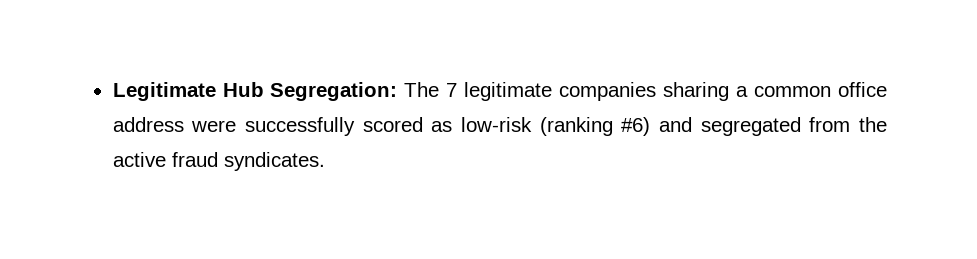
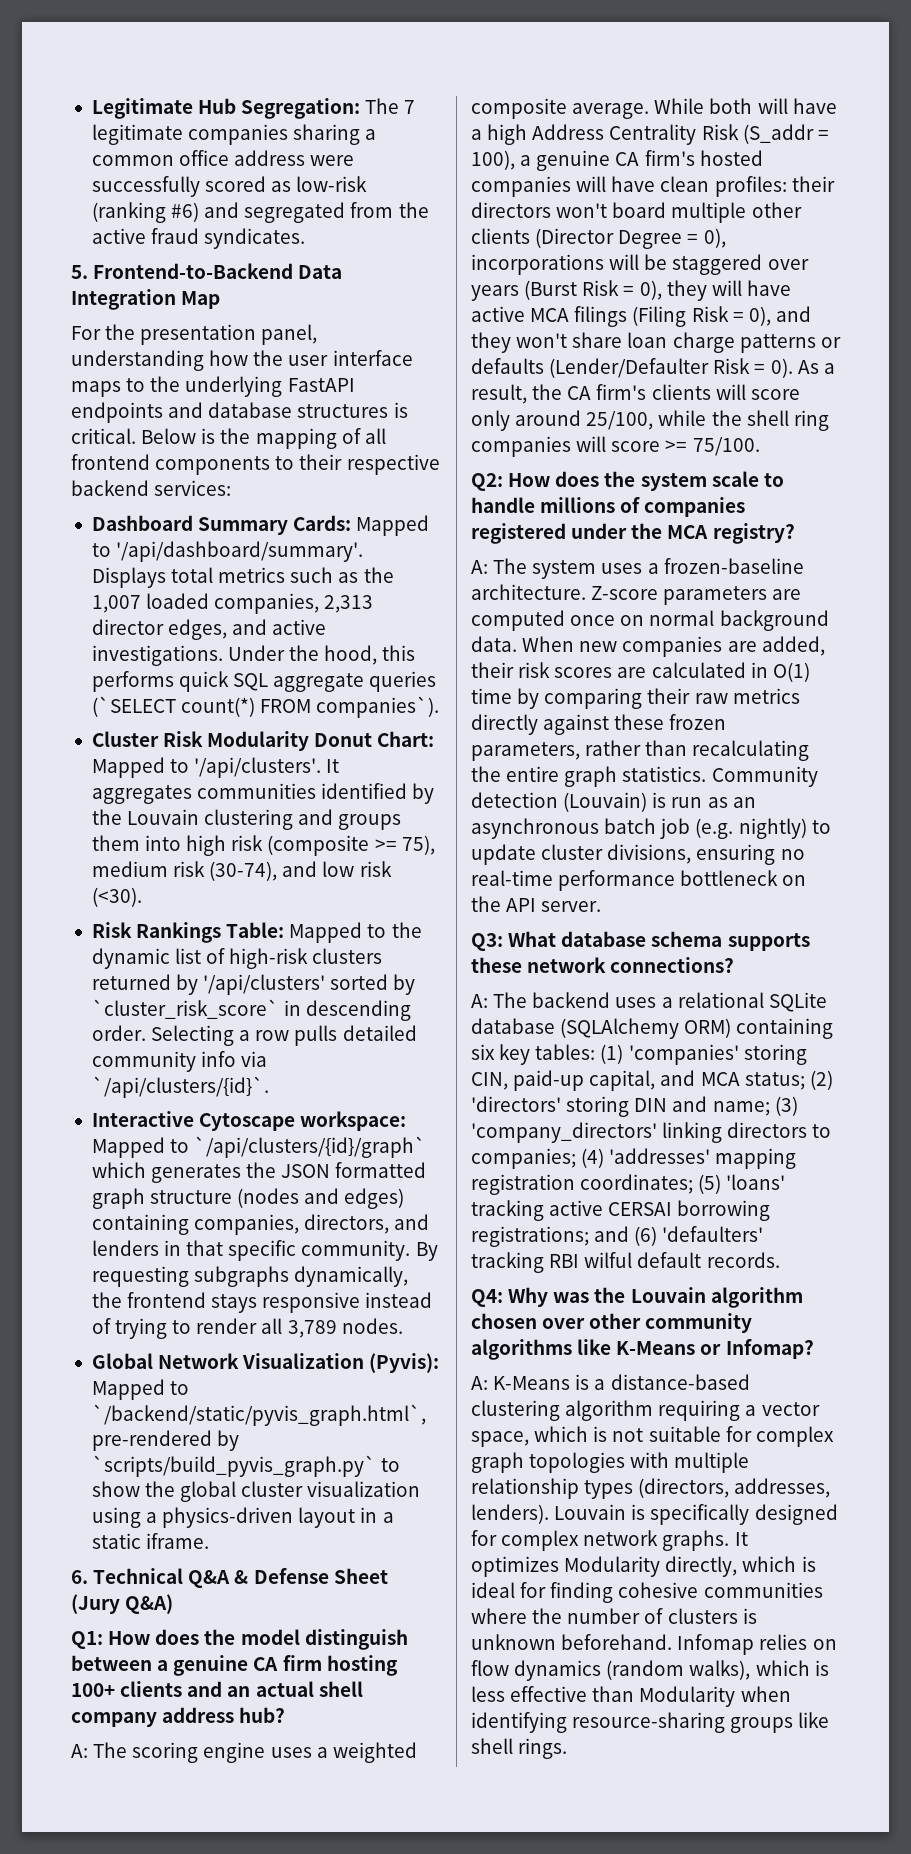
(325, 161) none -> [71,263,343,279] [71,289,221,310] [71,324,318,345] [71,350,413,371] [71,376,355,397] [71,402,408,423] [71,428,386,449] [71,454,440,475] [71,480,232,496] [91,515,430,536] [91,541,364,562] [91,567,394,588] [91,593,374,614] [91,619,327,640] [91,645,416,666] [91,671,437,692] [91,696,440,718] [91,731,435,751] [91,757,340,778] [91,783,435,804] [91,809,402,830] [91,835,435,856] [91,861,392,881] [91,887,142,907] [91,922,422,943] [91,948,383,969] [91,974,416,995] [91,999,412,1021] [91,1025,417,1046] [91,1051,268,1072] [91,1076,269,1098] [91,1111,407,1131] [91,1136,427,1158] [91,1162,427,1183] [91,1188,405,1209] [91,1214,430,1235] [91,1240,438,1261] [91,1266,409,1287] [91,1292,433,1313] [91,1318,403,1339] [91,1353,440,1373] [91,1379,190,1400] [91,1404,426,1426] [91,1430,240,1451] [91,1455,401,1477] [91,1481,421,1502] [91,1507,394,1528] [91,1533,210,1549] [71,1568,388,1588] [71,1594,174,1614] [71,1629,408,1650] [71,1655,398,1676] [71,1681,363,1697] [71,1707,286,1727] [71,1742,417,1763] [471,98,837,119] [471,124,829,145] [471,150,763,171] [471,176,835,197] [471,202,802,223] [471,228,726,249] [471,254,809,275] [471,280,791,301] [471,306,811,327] [471,332,841,353] [471,358,835,378] [471,384,800,404] [471,410,829,431] [471,436,760,457] [471,471,784,491] [471,497,746,517] [471,523,795,544] [471,558,804,579] [471,584,802,605] [471,610,829,631] [471,636,825,657] [471,662,810,682] [471,688,800,709] [471,714,727,735] [471,740,810,761] [471,766,818,787] [471,792,756,812] [471,818,831,839] [471,844,805,865] [471,870,807,891] [471,896,602,912] [471,931,810,951] [471,957,735,973] [471,992,827,1012] [471,1018,834,1039] [471,1044,807,1065] [471,1070,833,1091] [471,1096,798,1117] [471,1122,832,1143] [471,1148,797,1169] [471,1174,786,1195] [471,1200,771,1221] [471,1226,764,1247] [471,1252,780,1273] [471,1287,803,1308] [471,1313,753,1333] [471,1339,814,1360] [471,1374,750,1390] [471,1400,820,1421] [471,1426,834,1447] [471,1452,750,1473] [471,1478,831,1499] [471,1504,838,1525] [471,1530,748,1551] [471,1556,816,1577] [471,1582,823,1603] [471,1608,757,1624] [471,1634,837,1655] [471,1660,829,1681] [471,1686,791,1707] [471,1712,830,1733] [471,1738,568,1759] // 5. Frontend-to-Backend Data Integration Map // For the presentation panel, understanding how the user interface maps to the underlying FastAPI endpoints and database structures is critical. Below is the mapping of all frontend components to their respective backend services: // Dashboard Summary Cards: Mapped to '/api/dashboard/summary'. Displays total metrics such as the 1,007 loaded companies, 2,313 director edges, and active investigations. Under the hood, this performs quick SQL aggregate queries (`SELECT count(*) FROM companies`). // Cluster Risk Modularity Donut Chart: Mapped to '/api/clusters'. It aggregates communities identified by the Louvain clustering and groups them into high risk (composite >= 75), medium risk (30-74), and low risk (<30). // Risk Rankings Table: Mapped to the dynamic list of high-risk clusters returned by '/api/clusters' sorted by `cluster_risk_score` in descending order. Selecting a row pulls detailed community info via `/api/clusters/{id}`. // Interactive Cytoscape workspace: Mapped to `/api/clusters/{id}/graph` which generates the JSON formatted graph structure (nodes and edges) containing companies, directors, and lenders in that specific community. By requesting subgraphs dynamically, the frontend stays responsive instead of trying to render all 3,789 nodes. // Global Network Visualization (Pyvis): Mapped to `/backend/static/pyvis_graph.html`, pre-rendered by `scripts/build_pyvis_graph.py` to show the global cluster visualization using a physics-driven layout in a static iframe. // 6. Technical Q&A & Defense Sheet (Jury Q&A) // Q1: How does the model distinguish between a genuine CA firm hosting 100+ clients and an actual shell company address hub? // A: The scoring engine uses a weighted composite average. While both will have a high Address Centrality Risk (S_addr = 100), a genuine CA firm's hosted companies will have clean profiles: their directors won't board multiple other clients (Director Degree = 0), incorporations will be staggered over years (Burst Risk = 0), they will have active MCA filings (Filing Risk = 0), and they won't share loan charge patterns or defaults (Lender/Defaulter Risk = 0). As a result, the CA firm's clients will score only around 25/100, while the shell ring companies will score >= 75/100. // Q2: How does the system scale to handle millions of companies registered under the MCA registry? // A: The system uses a frozen-baseline architecture. Z-score parameters are computed once on normal background data. When new companies are added, their risk scores are calculated in O(1) time by comparing their raw metrics directly against these frozen parameters, rather than recalculating the entire graph statistics. Community detection (Louvain) is run as an asynchronous batch job (e.g. nightly) to update cluster divisions, ensuring no real-time performance bottleneck on the API server. // Q3: What database schema supports these network connections? // A: The backend uses a relational SQLite database (SQLAlchemy ORM) containing six key tables: (1) 'companies' storing CIN, paid-up capital, and MCA status; (2) 'directors' storing DIN and name; (3) 'company_directors' linking directors to companies; (4) 'addresses' mapping registration coordinates; (5) 'loans' tracking active CERSAI borrowing registrations; and (6) 'defaulters' tracking RBI wilful default records. // Q4: Why was the Louvain algorithm chosen over other community algorithms like K-Means or Infomap? // A: K-Means is a distance-based clustering algorithm requiring a vector space, which is not suitable for complex graph topologies with multiple relationship types (directors, addresses, lenders). Louvain is specifically designed for complex network graphs. It optimizes Modularity directly, which is ideal for finding cohesive communities where the number of clusters is unknown beforehand. Infomap relies on flow dynamics (random walks), which is less effective than Modularity when identifying resource-sharing groups like shell rings.

